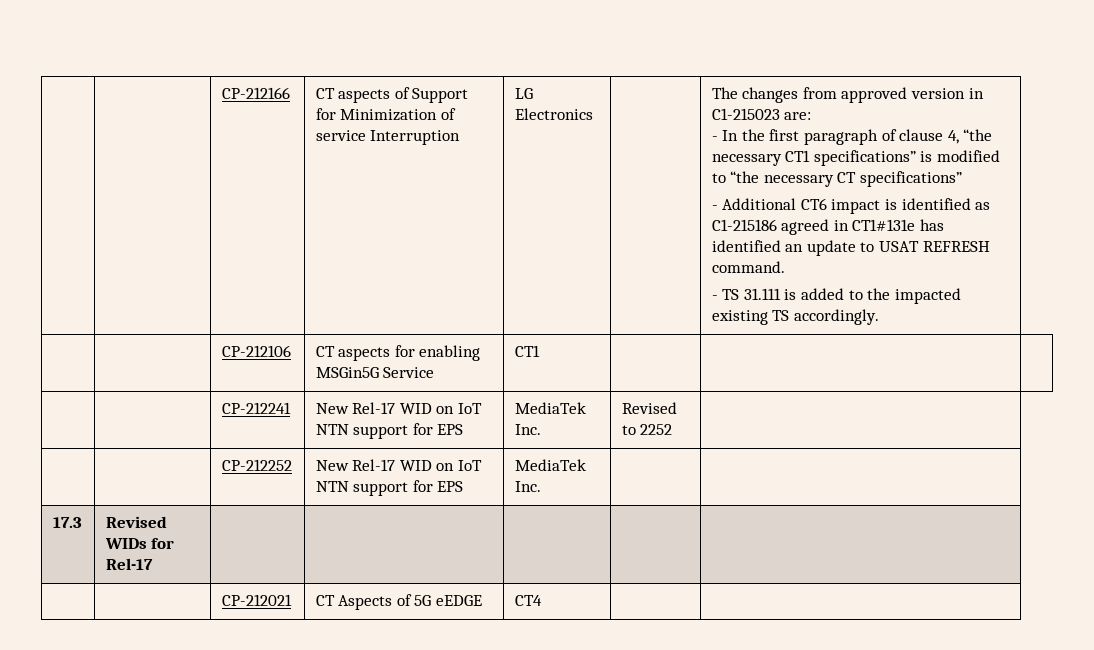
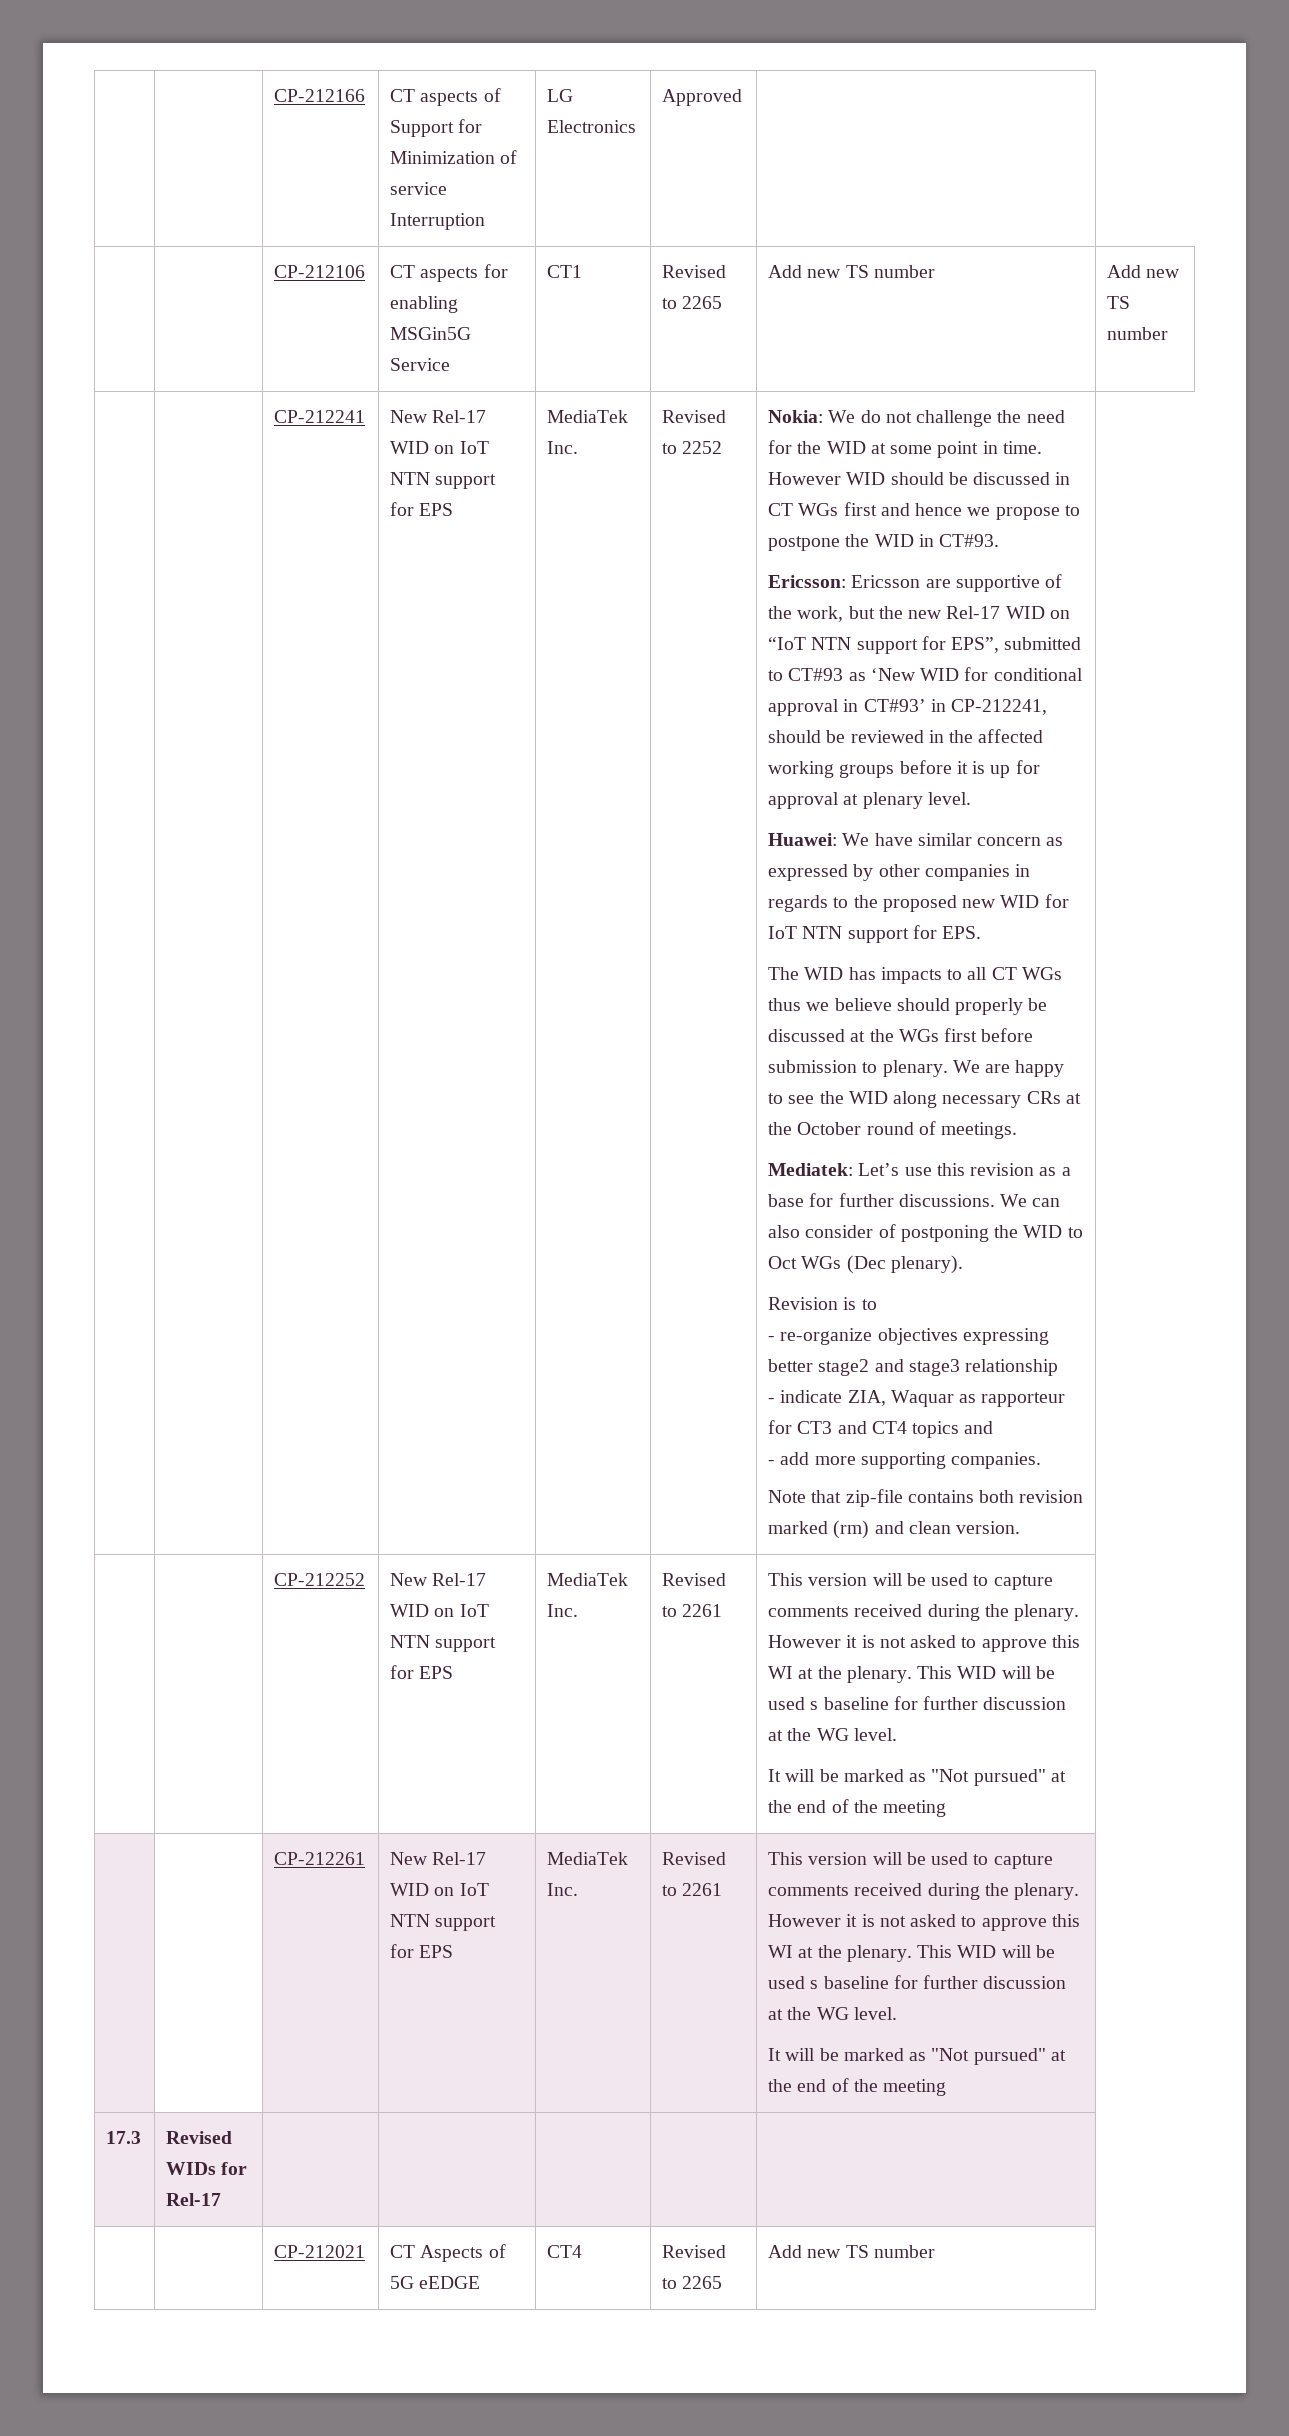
[711,87,984,103] [711,108,812,120] [711,129,993,145] [711,150,1000,166] [711,171,962,187] [711,198,991,214] [711,219,944,235] [711,240,990,256] [711,261,785,273] [711,288,961,304] [711,309,879,325] | The changes from approved version in C1-215023 are: // - In the first paragraph of clause 4, “the necessary CT1 specifications” is modified to “the necessary CT specifications” // - Additional CT6 impact is identified as C1-215186 agreed in CT1#131e has identified an update to USAT REFRESH command. // - TS 31.111 is added to the impacted existing TS accordingly. -> [662,89,743,106] Approved |
(540, 351) | | -> [662,265,727,278] [662,296,723,309] [768,265,935,278] [1107,265,1180,278] [1107,296,1131,309] [1107,327,1169,340] Revised to 2265 | Add new TS number | Add new TS number
(673, 429) none -> [768,410,1065,427] [768,440,1042,458] [768,472,1071,485] [768,502,1080,520] [768,534,1000,551] [768,574,1063,592] [768,606,1070,622] [768,636,1082,654] [768,667,1083,681] [768,699,1048,716] [768,729,1044,743] [768,760,1040,778] [768,792,971,809] [768,833,1064,846] [768,864,1031,881] [768,894,1069,912] [768,925,982,943] [768,967,1062,984] [768,998,1048,1015] [768,1028,1034,1042] [768,1060,1065,1077] [768,1091,1081,1108] [768,1121,1018,1139] [768,1163,1071,1176] [768,1193,1061,1207] [768,1224,1083,1242] [768,1255,963,1274] [768,1297,877,1310] [768,1328,1049,1345] [768,1359,1059,1376] [768,1390,1066,1407] [768,1420,994,1438] [768,1452,1042,1469] [768,1489,1084,1507] [768,1520,1021,1539] Nokia: We do not challenge the need for the WID at some point in time. However WID should be discussed in CT WGs first and hence we propose to postpone the WID in CT#93. // Ericsson: Ericsson are supportive of the work, but the new Rel-17 WID on “IoT NTN support for EPS”, submitted to CT#93 as ‘New WID for conditional approval in CT#93’ in CP-212241, should be reviewed in the affected working groups before it is up for approval at plenary level. // Huawei: We have similar concern as expressed by other companies in regards to the proposed new WID for IoT NTN support for EPS. // The WID has impacts to all CT WGs thus we believe should properly be discussed at the WGs first before submission to plenary. We are happy to see the WID along necessary CRs at the October round of meetings. // Mediatek: Let’s use this revision as a base for further discussions. We can also consider of postponing the WID to Oct WGs (Dec plenary). // Revision is to // - re-organize objectives expressing better stage2 and stage3 relationship // - indicate ZIA, Waquar as rapporteur for CT3 and CT4 topics and // - add more supporting companies. // Note that zip-file contains both revision marked (rm) and clean version.
(541, 486) | -> [662,1573,727,1586] [662,1604,723,1617] [768,1573,1053,1590] [768,1604,1080,1621] [768,1635,1080,1652] [768,1666,1055,1683] [768,1696,1067,1710] [768,1728,897,1741] [768,1769,1066,1786] [768,1799,947,1817] [274,1852,366,1865] [390,1852,487,1865] [390,1883,489,1896] [390,1914,497,1931] [390,1944,454,1958] [547,1852,629,1865] [547,1883,579,1896] [662,1852,727,1865] [662,1883,723,1896] [768,1852,1053,1869] [768,1883,1080,1900] [768,1914,1080,1931] [768,1945,1055,1962] [768,1975,1067,1989] [768,2007,897,2020] [768,2048,1066,2065] [768,2078,947,2096] Revised to 2261 | This version will be used to capture comments received during the plenary. However it is not asked to approve this WI at the plenary. This WID will be used s baseline for further discussion at the WG level. // It will be marked as "Not pursued" at the end of the meeting // | | CP-212261 | New Rel-17 WID on IoT NTN support for EPS | MediaTek Inc. | Revised to 2261 | This version will be used to capture comments received during the plenary. However it is not asked to approve this WI at the plenary. This WID will be used s baseline for further discussion at the WG level. // It will be marked as "Not pursued" at the end of the meeting
(542, 600) | -> [662,2245,727,2258] [662,2276,723,2289] [768,2245,935,2258] Revised to 2265 | Add new TS number

